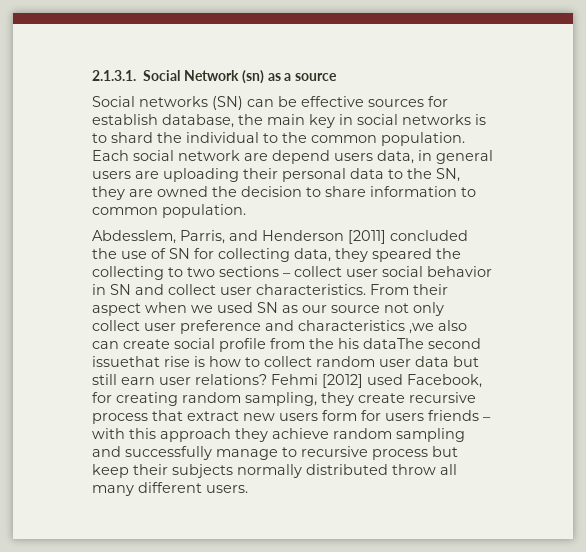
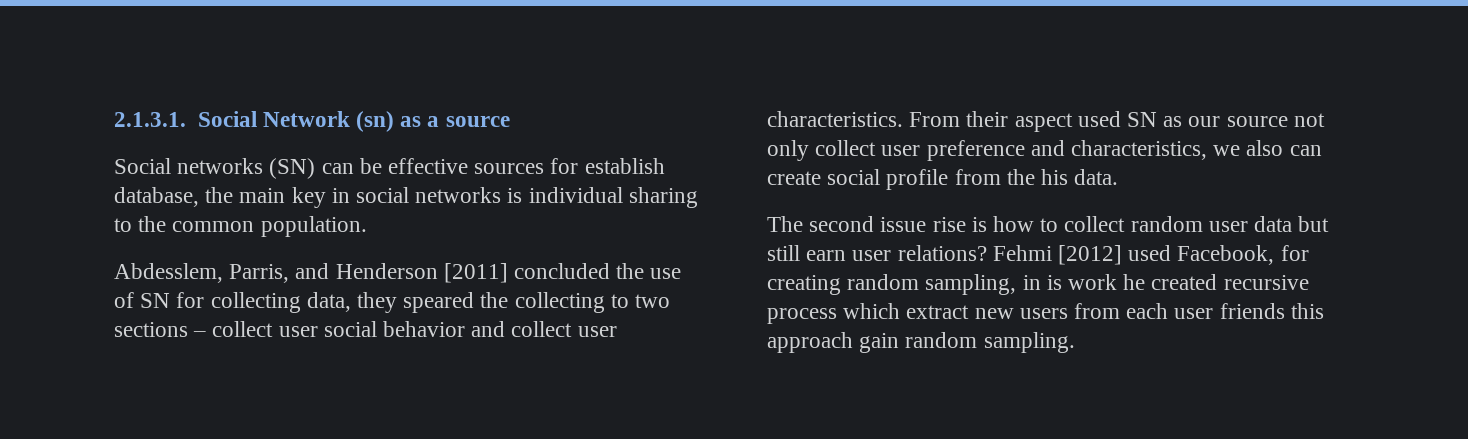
[92,132,259,143] to shard the individual -> [528,187,698,208] individual sharing
[92,150,493,164] [92,168,460,182] [92,186,476,200] [92,204,246,218] Each social network are depend users data, in general users are uploading their personal data to the SN, they are owned the decision to share information to common population. -> (367, 226) none
[92,284,131,295] in SN -> (466, 329) none
[145,302,213,313] when we -> (1073, 122) none
[298,320,434,334] characteristics ,we -> [1071,140,1241,160] characteristics, we
[363,338,481,349] [92,356,160,367] dataThe second issuethat -> [1074,169,1119,185] [767,216,927,232] data. // The second issue
[321,392,476,406] [92,410,183,424] they create recursive process that -> [1022,274,1309,290] [767,303,901,324] in is work he created recursive process which
[322,410,491,421] [92,428,465,442] [92,446,458,460] [92,464,457,478] [92,482,248,496] form for users friends – with this approach they achieve random sampling and successfully manage to recursive process but keep their subjects normally distributed throw all many different users. -> [1074,303,1324,319] [767,332,1075,353] from each user friends this approach gain random sampling.

